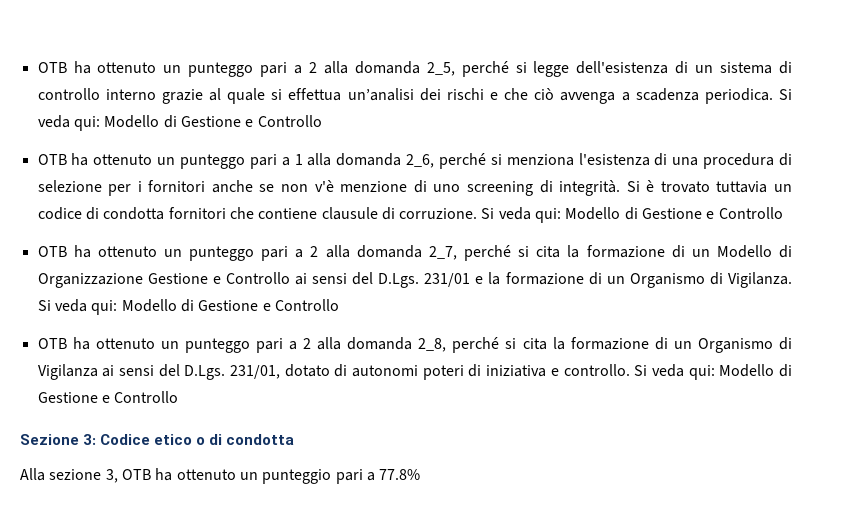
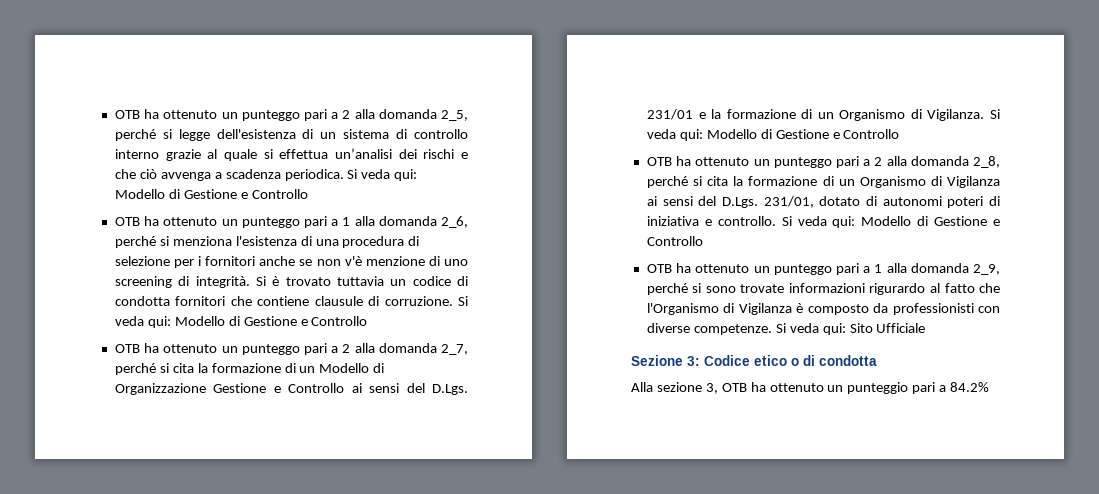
(179, 397) none -> [646,263,1000,275] [646,283,1001,295] [646,303,1000,315] [646,323,926,335] // OTB ha ottenuto un punteggo pari a 1 alla domanda 2_9, perché si sono trovate informazioni rigurardo al fatto che l'Organismo di Vigilanza è composto da professionisti con diverse competenze. Si veda qui: Sito Ufficiale
[379,469,421,480] 77.8% -> [950,382,990,392] 84.2%

